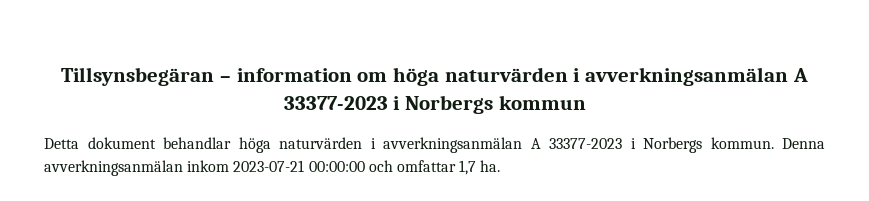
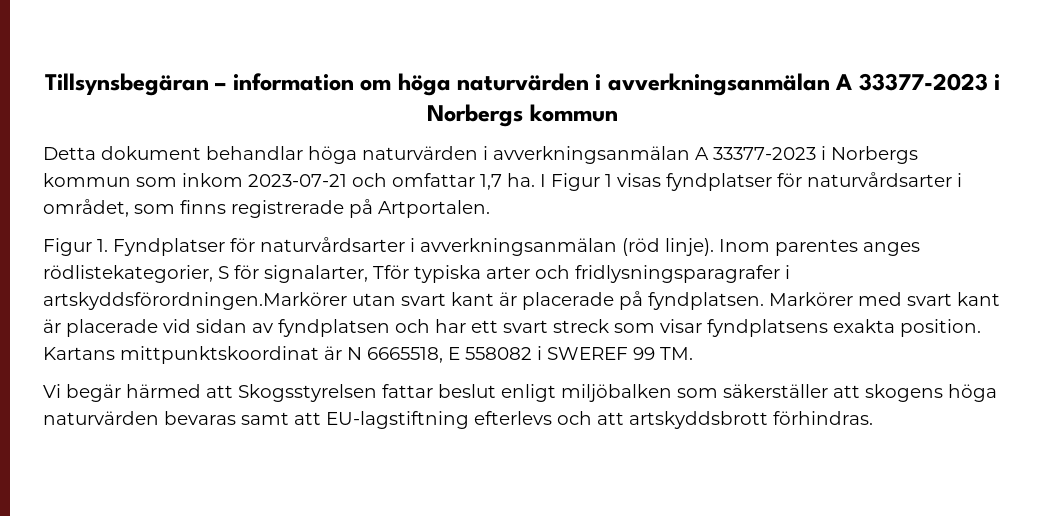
[710,137,825,149] [44,160,183,176] kommun. Denna avverkningsanmälan -> [43,173,177,187] kommun som
[308,161,365,172] 00:00:00 -> (347, 180) none
(501, 166) none -> [540,172,962,191] [43,199,490,218] [43,237,920,256] [43,265,790,283] [43,291,1000,310] [43,319,981,337] [43,346,693,364] [43,384,997,402] [43,411,873,429] I Figur 1 visas fyndplatser för naturvårdsarter i området, som finns registrerade på Artportalen. // Figur 1. Fyndplatser för naturvårdsarter i avverkningsanmälan (röd linje). Inom parentes anges rödlistekategorier, S för signalarter, Tför typiska arter och fridlysningsparagrafer i artskyddsförordningen.Markörer utan svart kant är placerade på fyndplatsen. Markörer med svart kant är placerade vid sidan av fyndplatsen och har ett svart streck som visar fyndplatsens exakta position. Kartans mittpunktskoordinat är N 6665518, E 558082 i SWEREF 99 TM. // Vi begär härmed att Skogsstyrelsen fattar beslut enligt miljöbalken som säkerställer att skogens höga naturvärden bevaras samt att EU-lagstiftning efterlevs och att artskyddsbrott förhindras.

